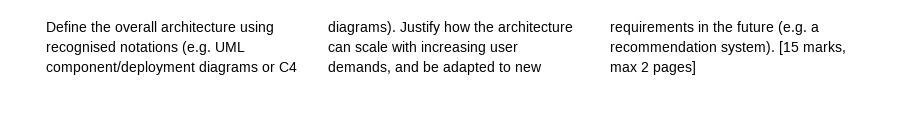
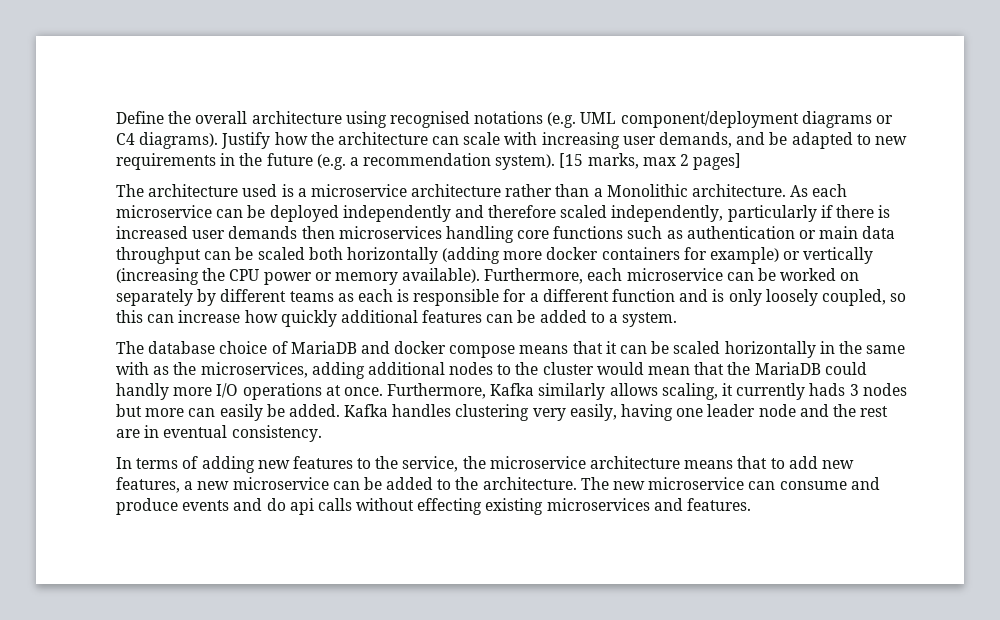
(696, 68) none -> [116,184,848,197] [116,205,891,222] [116,226,896,243] [116,247,874,264] [116,268,860,285] [116,289,907,306] [116,310,678,327] [116,341,906,358] [116,362,867,379] [116,383,907,400] [116,404,889,421] [116,425,322,442] [116,456,854,473] [116,477,880,493] [116,498,752,515] // The architecture used is a microservice architecture rather than a Monolithic architecture. As each microservice can be deployed independently and therefore scaled independently, particularly if there is increased user demands then microservices handling core functions such as authentication or main data throughput can be scaled both horizontally (adding more docker containers for example) or vertically (increasing the CPU power or memory available). Furthermore, each microservice can be worked on separately by different teams as each is responsible for a different function and is only loosely coupled, so this can increase how quickly additional features can be added to a system. // The database choice of MariaDB and docker compose means that it can be scaled horizontally in the same with as the microservices, adding additional nodes to the cluster would mean that the MariaDB could handly more I/O operations at once. Furthermore, Kafka similarly allows scaling, it currently hads 3 nodes but more can easily be added. Kafka handles clustering very easily, having one leader node and the rest are in eventual consistency. // In terms of adding new features to the service, the microservice architecture means that to add new features, a new microservice can be added to the architecture. The new microservice can consume and produce events and do api calls without effecting existing microservices and features.

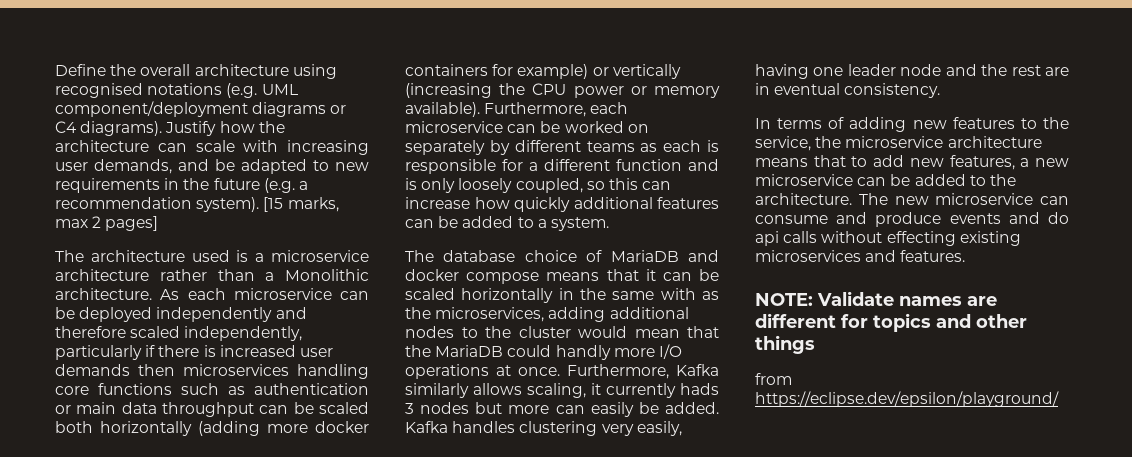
(752, 504) none -> [755,291,997,306] [755,313,1027,332] [755,335,815,354] [755,373,792,385] [755,391,1059,407] // NOTE: Validate names are different for topics and other things // from https://eclipse.dev/epsilon/playground/

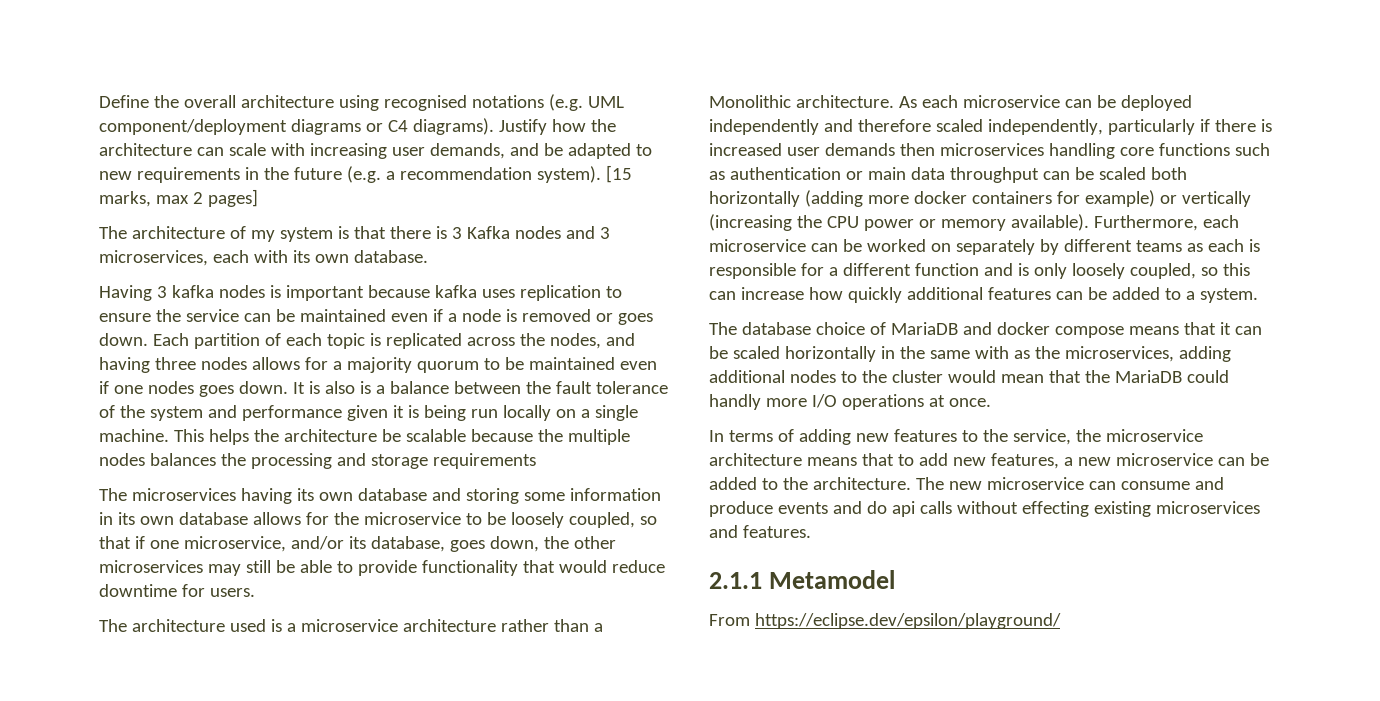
(159, 223) none -> [99,226,610,242] [99,250,428,266] [99,285,622,301] [99,309,653,325] [99,333,635,349] [99,357,657,373] [99,381,668,397] [99,405,638,421] [99,429,630,445] [99,453,536,469] [99,488,661,504] [99,512,657,528] [99,536,616,552] [99,560,665,576] [99,584,255,597] // The architecture of my system is that there is 3 Kafka nodes and 3 microservices, each with its own database. // Having 3 kafka nodes is important because kafka uses replication to ensure the service can be maintained even if a node is removed or goes down. Each partition of each topic is replicated across the nodes, and having three nodes allows for a majority quorum to be maintained even if one nodes goes down. It is also is a balance between the fault tolerance of the system and performance given it is being run locally on a single machine. This helps the architecture be scalable because the multiple nodes balances the processing and storage requirements // The microservices having its own database and storing some information in its own database allows for the microservice to be loosely coupled, so that if one microservice, and/or its database, goes down, the other microservices may still be able to provide functionality that would reduce downtime for users.
[567,364,719,379] [405,383,719,398] [405,402,719,417] [405,421,682,436] [755,64,1069,79] [755,83,941,98] Furthermore, Kafka similarly allows scaling, it currently hads 3 nodes but more can easily be added. Kafka handles clustering very easily, having one leader node and the rest are in eventual consistency. -> (991, 402) none
[755,291,997,306] [755,313,1027,332] [755,335,815,354] [755,373,792,385] NOTE: Validate names are different for topics and other things // from -> [709,570,896,589] [709,614,750,626] 2.1.1 Metamodel // From

